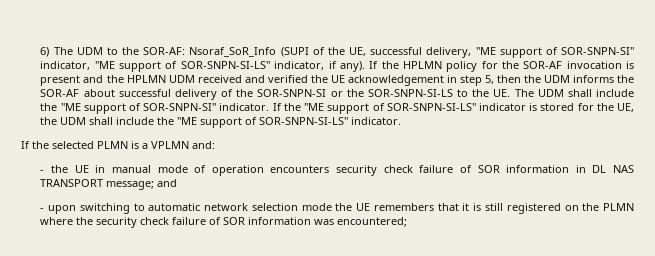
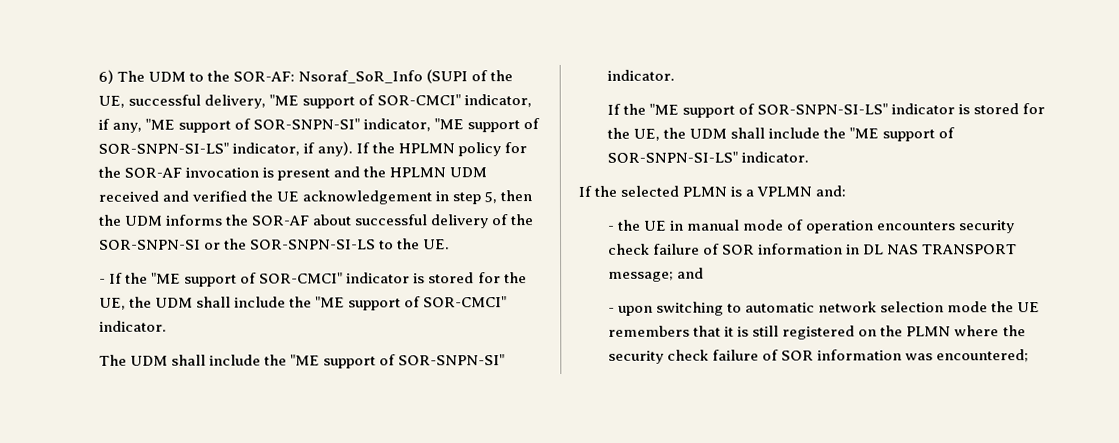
(558, 51) none -> [377,94,533,108] [98,118,252,133] SOR-CMCI" indicator, if any, "ME support of
(511, 93) none -> [99,272,527,287] [99,296,508,311] [99,320,168,332] // - If the "ME support of SOR-CMCI" indicator is stored for the UE, the UDM shall include the "ME support of SOR-CMCI" indicator. //
(270, 107) none -> (676, 75) //

